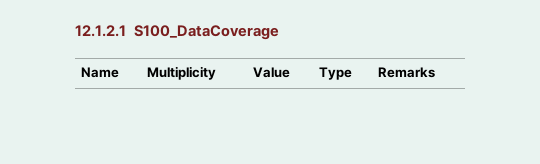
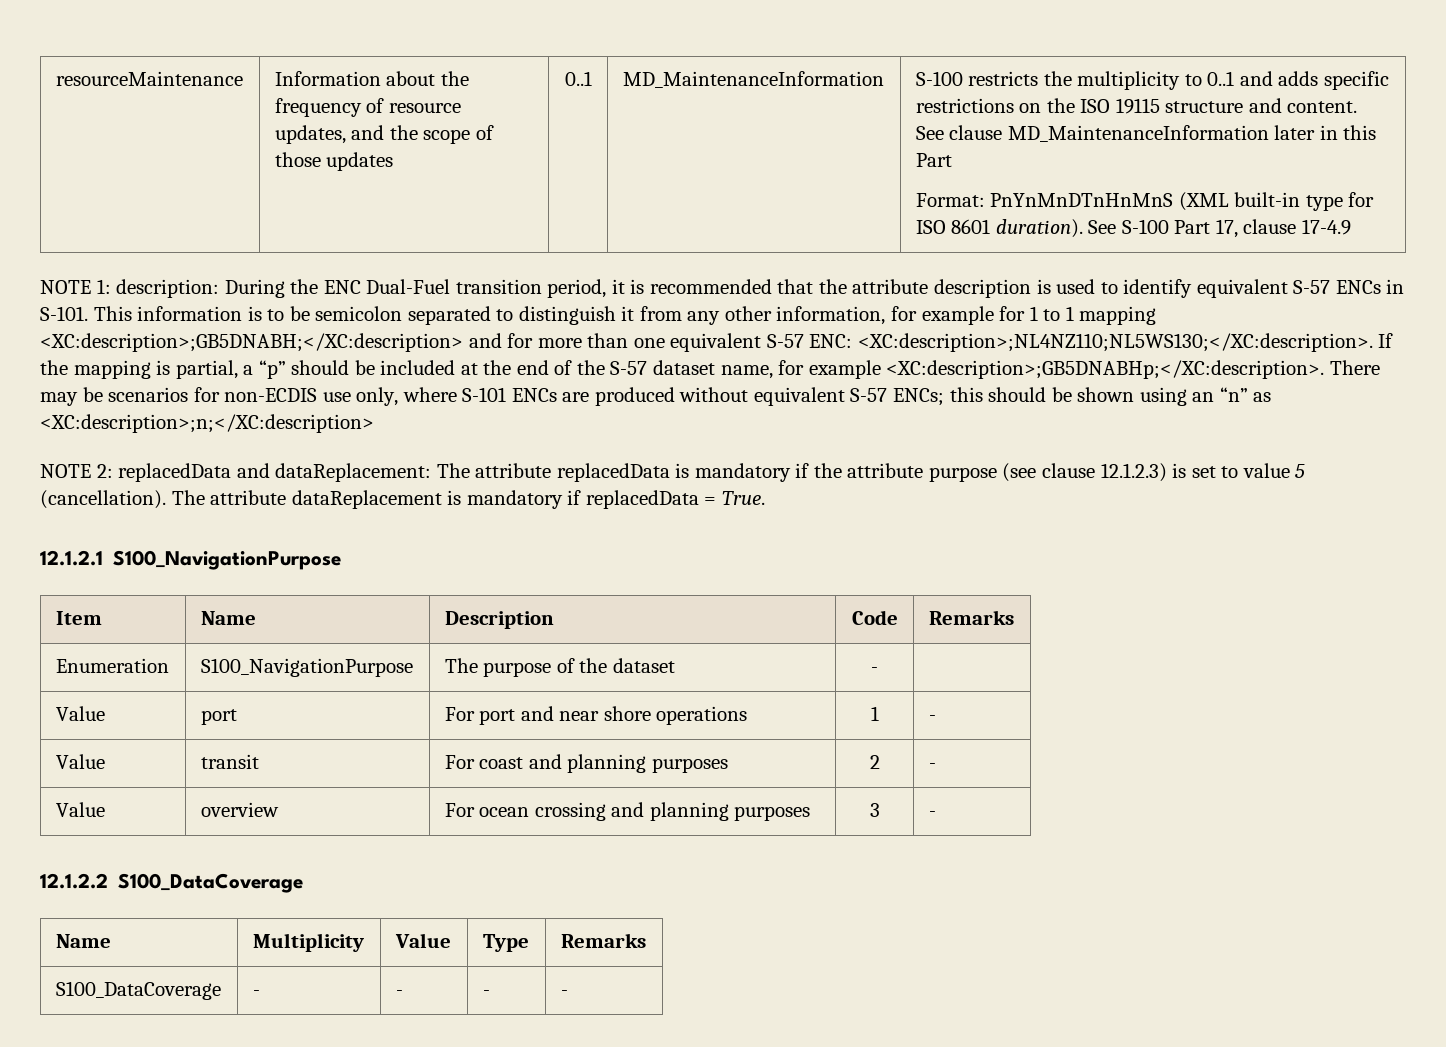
[75,25,126,37] 12.1.2.1 -> [55,71,243,86] [274,71,469,86] [274,98,461,117] [274,125,494,144] [274,152,394,171] [564,71,592,86] [622,71,884,88] [915,71,1389,90] [915,98,1358,114] [915,125,1377,142] [915,153,952,167] [915,192,1375,211] [915,219,1351,238] [40,279,1405,298] [40,306,1157,325] [40,333,1394,352] [40,360,1380,379] [40,387,1272,406] [40,414,374,433] [40,463,1306,482] [40,490,765,509] [40,550,342,570] [55,611,102,625] [200,611,256,625] [444,611,554,629] [851,610,898,625] [928,610,1014,625] [55,658,169,673] [200,658,413,677] [444,658,675,677] [871,667,878,673] [55,706,105,721] [200,709,237,725] [444,706,748,725] [870,706,879,721] [928,715,936,721] [55,754,105,769] [200,754,259,769] [444,754,728,773] [869,755,880,769] [928,763,936,769] [55,802,105,817] [200,802,279,817] [444,802,811,821] [869,803,880,817] [928,811,936,817] [40,873,108,889] resourceMaintenance | Information about the frequency of resource updates, and the scope of those updates | 0..1 | MD_MaintenanceInformation | S-100 restricts the multiplicity to 0..1 and adds specific restrictions on the ISO 19115 structure and content. See clause MD_MaintenanceInformation later in this Part // Format: PnYnMnDTnHnMnS (XML built-in type for ISO 8601 duration). See S-100 Part 17, clause 17-4.9 // NOTE 1: description: During the ENC Dual-Fuel transition period, it is recommended that the attribute description is used to identify equivalent S-57 ENCs in S-101. This information is to be semicolon separated to distinguish it from any other information, for example for 1 to 1 mapping <XC:description>;GB5DNABH;</XC:description> and for more than one equivalent S-57 ENC: <XC:description>;NL4NZ110;NL5WS130;</XC:description>. If the mapping is partial, a “p” should be included at the end of the S-57 dataset name, for example <XC:description>;GB5DNABHp;</XC:description>. There may be scenarios for non-ECDIS use only, where S-101 ENCs are produced without equivalent S-57 ENCs; this should be shown using an “n” as <XC:description>;n;</XC:description> // NOTE 2: replacedData and dataReplacement: The attribute replacedData is mandatory if the attribute purpose (see clause 12.1.2.3) is set to value 5 (cancellation). The attribute dataReplacement is mandatory if replacedData = True. // 12.1.2.1 S100_NavigationPurpose // Item | Name | Description | Code | Remarks // Enumeration | S100_NavigationPurpose | The purpose of the dataset | - | // Value | port | For port and near shore operations | 1 | - // Value | transit | For coast and planning purposes | 2 | - // Value | overview | For ocean crossing and planning purposes | 3 | - // 12.1.2.2
(436, 72) none -> [55,981,221,1000] [252,990,260,996] [395,990,403,996] [482,990,490,996] [560,990,568,996] // S100_DataCoverage | - | - | - | -

